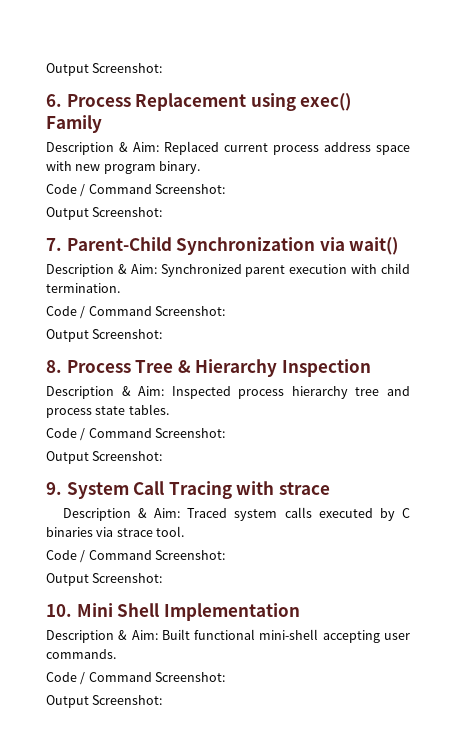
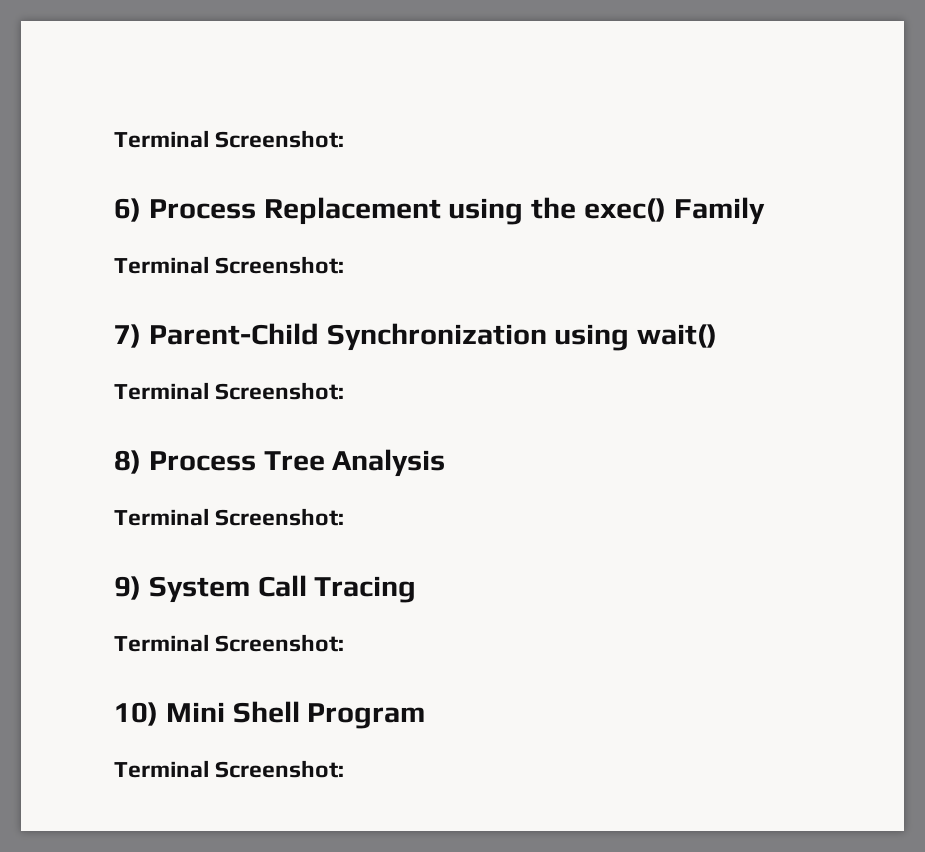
[46,63,163,76] [46,94,62,107] Output Screenshot: // 6. -> [114,130,345,148] [114,198,141,222] Terminal Screenshot: // 6)
(296, 102) none -> [531,197,577,219] the
[46,141,410,155] [46,161,201,174] [46,184,226,197] [46,207,163,220] [46,237,399,255] [46,263,410,277] [46,283,120,293] [46,306,226,319] [46,329,163,342] [46,359,371,377] [46,386,410,399] [46,404,169,418] [46,428,226,441] [46,451,163,464] [46,481,330,499] [62,507,411,521] [46,526,185,537] [46,550,226,563] [46,573,163,586] [46,603,300,621] [46,629,410,643] [46,649,116,659] [46,672,226,685] [46,695,163,708] Description & Aim: Replaced current process address space with new program binary. // Code / Command Screenshot: // Output Screenshot: // 7. Parent-Child Synchronization via wait() // Description & Aim: Synchronized parent execution with child termination. // Code / Command Screenshot: // Output Screenshot: // 8. Process Tree & Hierarchy Inspection // Description & Aim: Inspected process hierarchy tree and process state tables. // Code / Command Screenshot: // Output Screenshot: // 9. System Call Tracing with strace // Description & Aim: Traced system calls executed by C binaries via strace tool. // Code / Command Screenshot: // Output Screenshot: // 10. Mini Shell Implementation // Description & Aim: Built functional mini-shell accepting user commands. // Code / Command Screenshot: // Output Screenshot: -> [114,256,345,274] [114,323,718,351] [114,382,345,400] [114,449,446,477] [114,508,345,526] [114,575,417,603] [114,634,345,652] [114,701,426,729] [114,760,345,778] Terminal Screenshot: // 7) Parent-Child Synchronization using wait() // Terminal Screenshot: // 8) Process Tree Analysis // Terminal Screenshot: // 9) System Call Tracing // Terminal Screenshot: // 10) Mini Shell Program // Terminal Screenshot:

